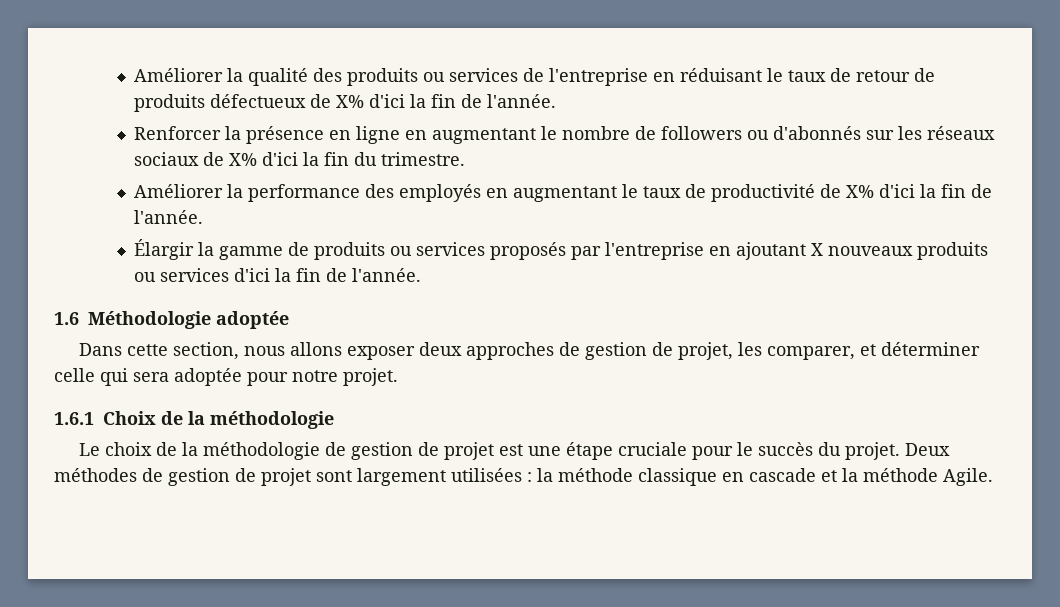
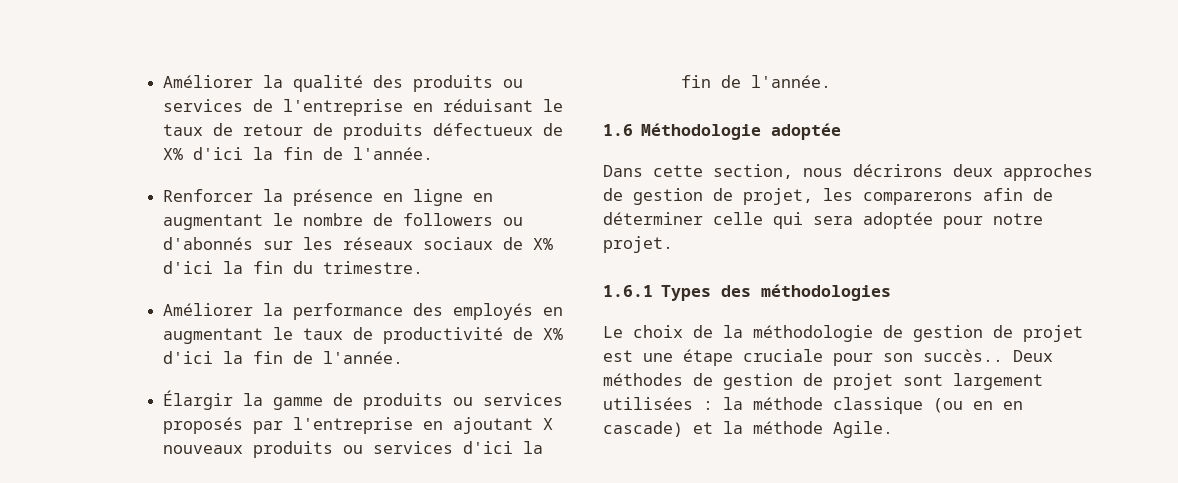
[290,342,416,360] allons exposer -> [853,164,943,177] décrirons
[767,344,877,360] comparer, et -> [863,188,1053,205] comparerons afin de
[103,411,334,429] Choix de la méthodologie -> [661,284,892,301] Types des méthodologies
[737,442,901,460] le succès du projet. -> [883,349,1003,362] son succès..
[722,468,816,482] en cascade -> [933,398,1023,413] [603,421,683,437] (ou en en cascade)

